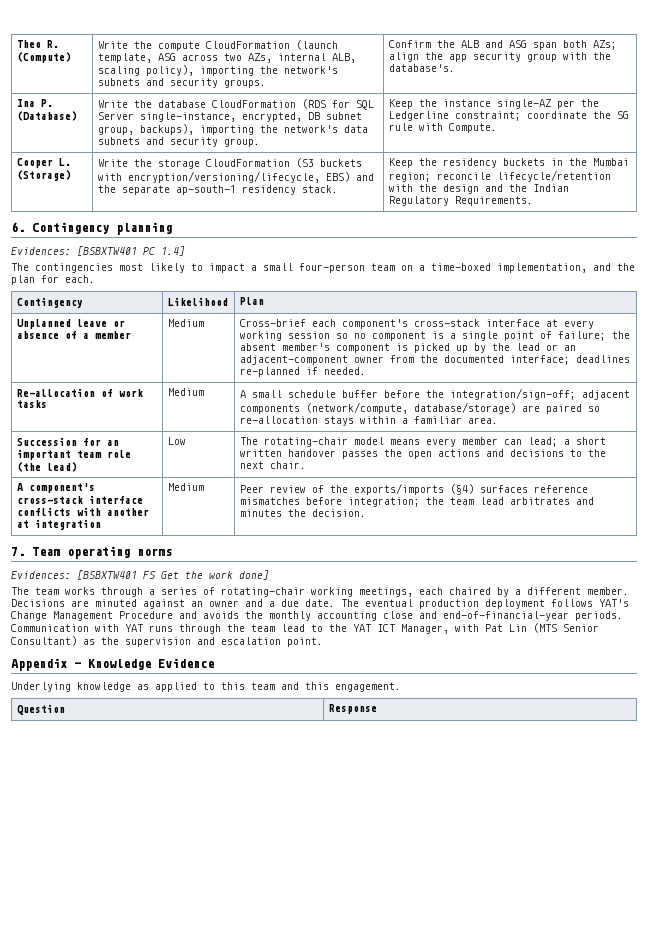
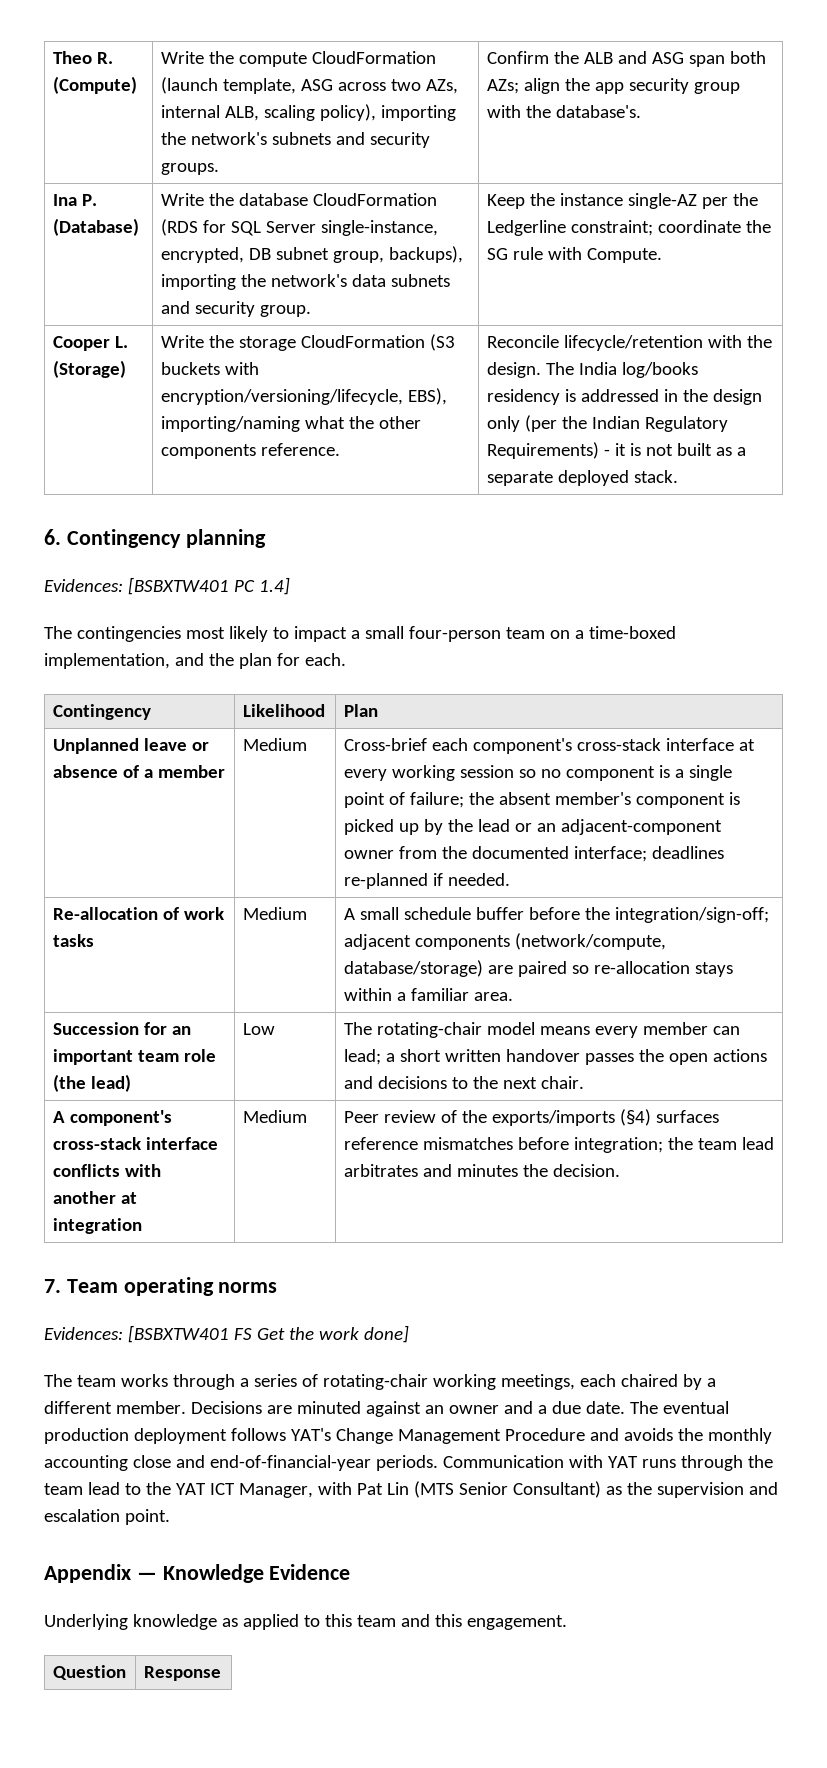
[325,172,374,182] [97,185,338,195] [388,158,629,168] [388,170,611,182] [388,184,569,194] [388,196,533,206] EBS) and the separate ap-south-1 residency stack. | Keep the residency buckets in the Mumbai region; reconcile lifecycle/retention with the design and the Indian Regulatory Requirements. -> [407,388,447,405] [160,416,421,432] [160,443,340,459] [486,335,772,351] [486,362,698,378] [486,389,762,405] [486,415,728,432] [486,442,746,459] [486,470,678,486] EBS), importing/naming what the other components reference. | Reconcile lifecycle/retention with the design. The India log/books residency is addressed in the design only (per the Indian Regulatory Requirements) - it is not built as a separate deployed stack.

